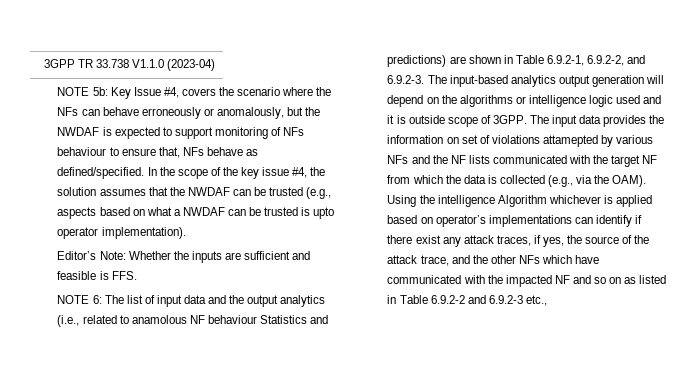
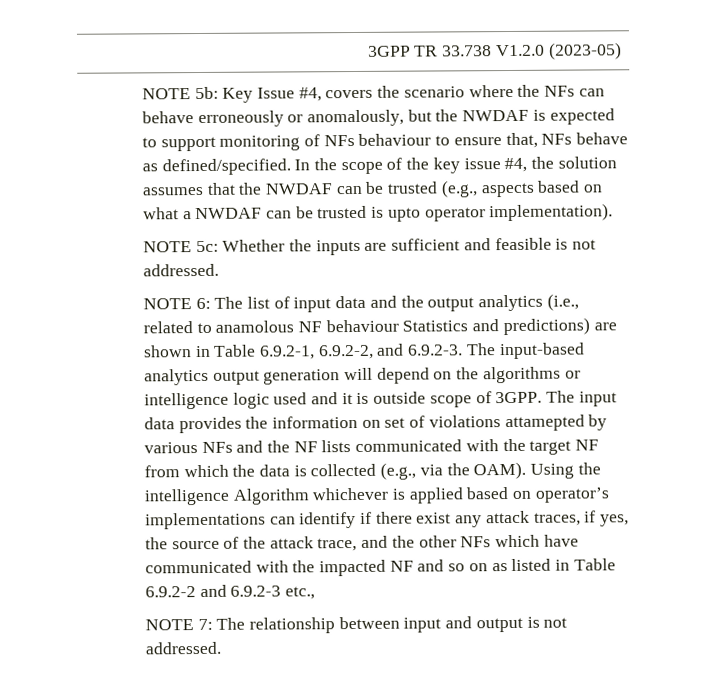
[131,59,215,71] V1.1.0 (2023-04) -> [495,42,622,60] V1.2.0 (2023-05)
[57,251,126,260] Editor’s Note: -> [142,240,219,253] NOTE 5c:
[111,271,137,280] FFS. -> [572,239,597,250] [142,263,219,277] not addressed.
(547, 300) none -> [144,616,568,634] [144,641,221,655] // NOTE 7: The relationship between input and output is not addressed.

